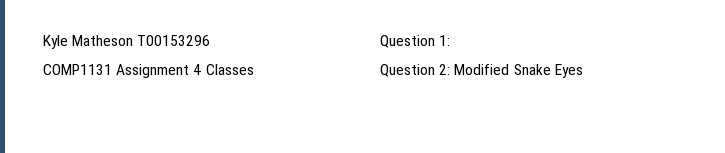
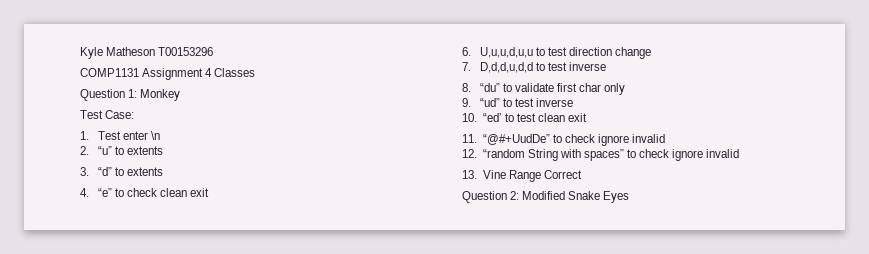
(451, 40) none -> [140,89,181,101] [80,110,135,119] [80,131,160,140] [80,146,163,155] [80,167,163,176] [80,188,210,197] [462,47,652,59] [462,62,607,73] [462,83,626,95] [462,98,574,107] [462,113,588,122] [462,134,666,146] [462,149,740,161] [462,170,582,182] Monkey // Test Case: // 1. Test enter \n // 2. “u” to extents // 3. “d” to extents // 4. “e” to check clean exit // 6. U,u,u,d,u,u to test direction change // 7. D,d,d,u,d,d to test inverse // 8. “du” to validate first char only // 9. “ud” to test inverse // 10. “ed’ to test clean exit // 11. “@#+UudDe” to check ignore invalid // 12. “random String with spaces” to check ignore invalid // 13. Vine Range Correct

